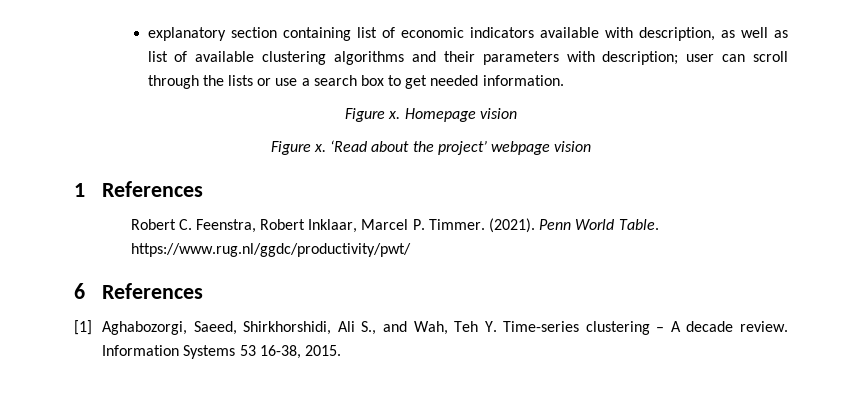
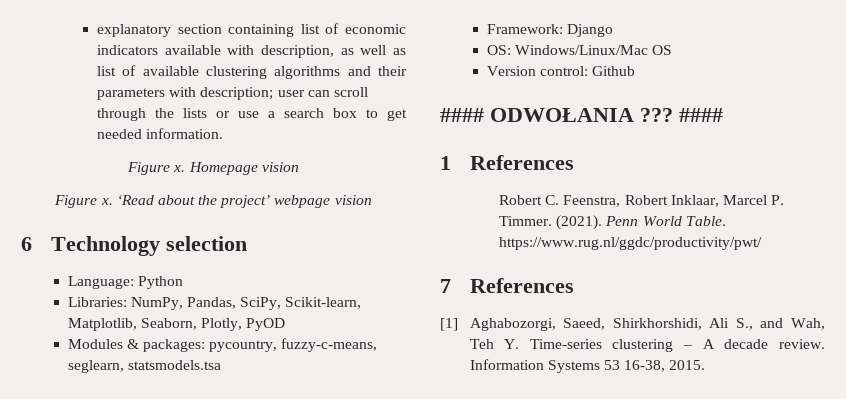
(592, 146) none -> [21,236,247,256] [67,276,183,289] [67,297,362,310] [67,318,286,331] [67,338,378,352] [67,360,221,373] [486,24,613,37] [486,45,672,55] [486,66,635,76] [440,108,723,122] // 6 Technology selection // Language: Python // Libraries: NumPy, Pandas, SciPy, Scikit-learn, Matplotlib, Seaborn, Plotly, PyOD // Modules & packages: pycountry, fuzzy-c-means, seglearn, statsmodels.tsa // Framework: Django // OS: Windows/Linux/Mac OS // Version control: Github // #### ODWOŁANIA ??? ####
[74,283,85,299] 6 -> [440,279,451,293] 7

